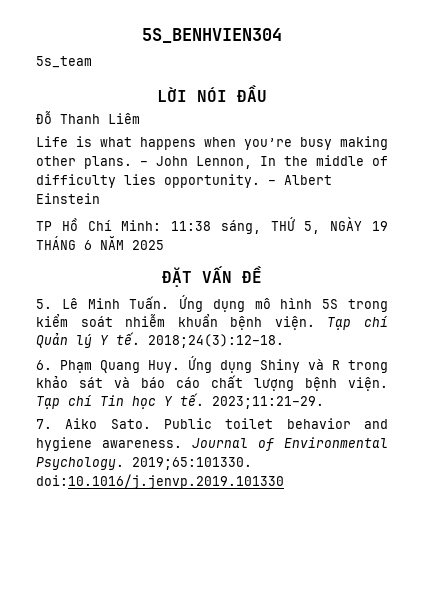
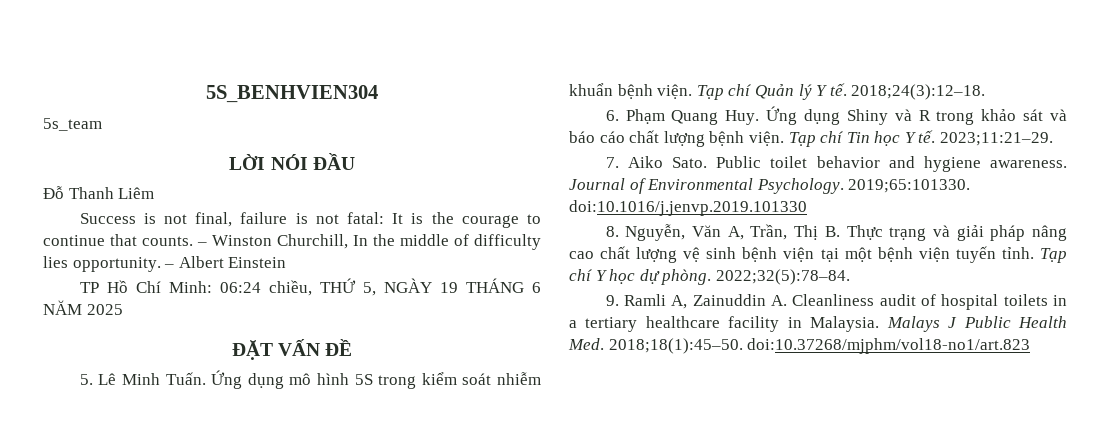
[36,136,388,150] [36,156,252,169] Life is what happens when you’re busy making other plans. – John Lennon, -> [79,212,541,228] [43,234,348,249] Success is not final, failure is not fatal: It is the courage to continue that counts. – Winston Churchill,
[171,220,261,234] 11:38 sáng, -> [219,280,312,296] 06:24 chiều,
(284, 481) none -> [605,224,1067,241] [569,246,1067,263] [569,269,850,285] [605,294,1067,310] [569,316,1067,332] [568,338,1031,354] // 8. Nguyễn, Văn A, Trần, Thị B. Thực trạng và giải pháp nâng cao chất lượng vệ sinh bệnh viện tại một bệnh viện tuyến tỉnh. Tạp chí Y học dự phòng. 2022;32(5):78–84. // 9. Ramli A, Zainuddin A. Cleanliness audit of hospital toilets in a tertiary healthcare facility in Malaysia. Malays J Public Health Med. 2018;18(1):45–50. doi:10.37268/mjphm/vol18-no1/art.823

